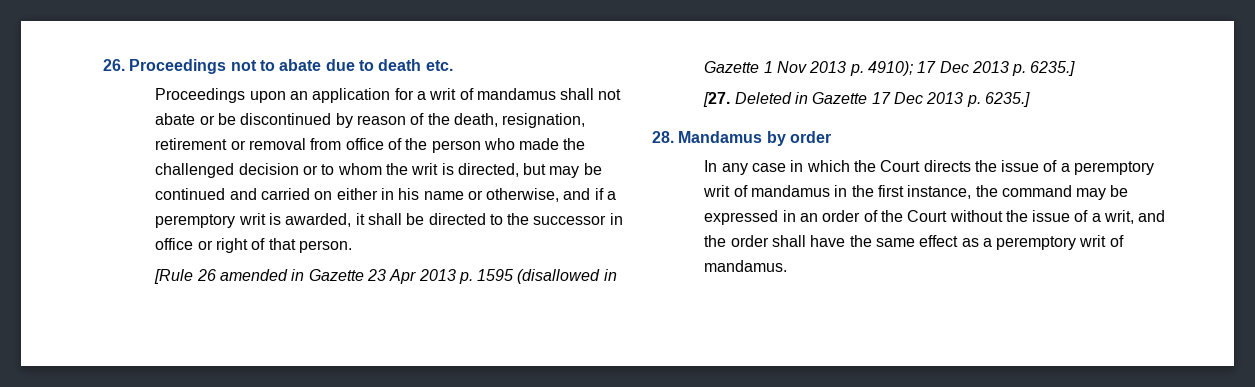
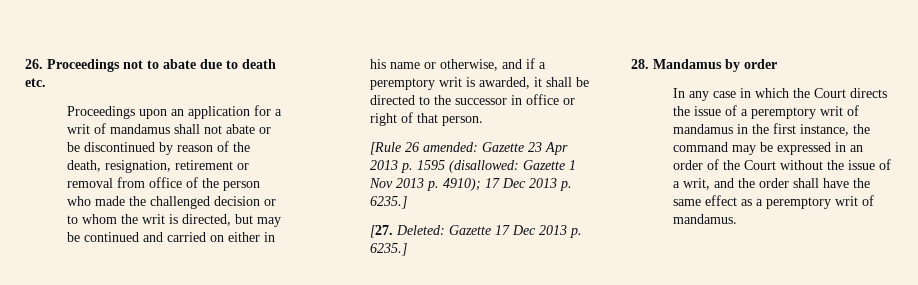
[219,269,305,281] amended in -> [422,142,478,152] amended:
[517,269,617,284] (disallowed in -> [448,160,519,173] (disallowed:
[734,92,808,104] Deleted in -> [395,225,445,235] Deleted:

